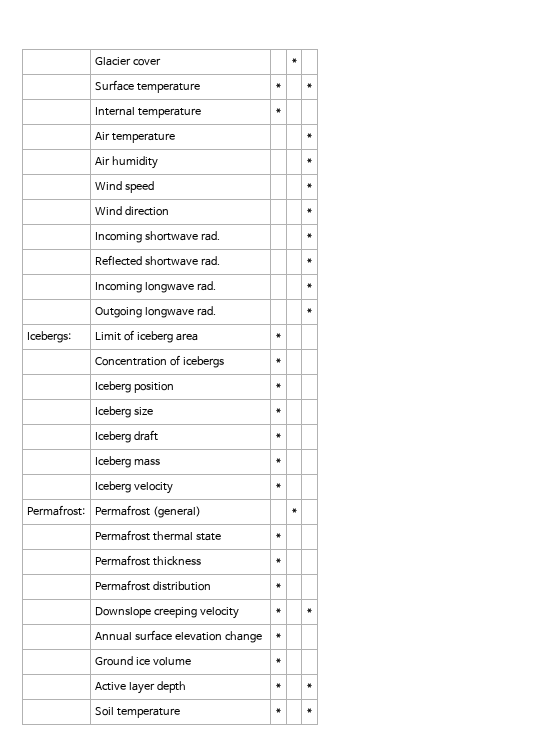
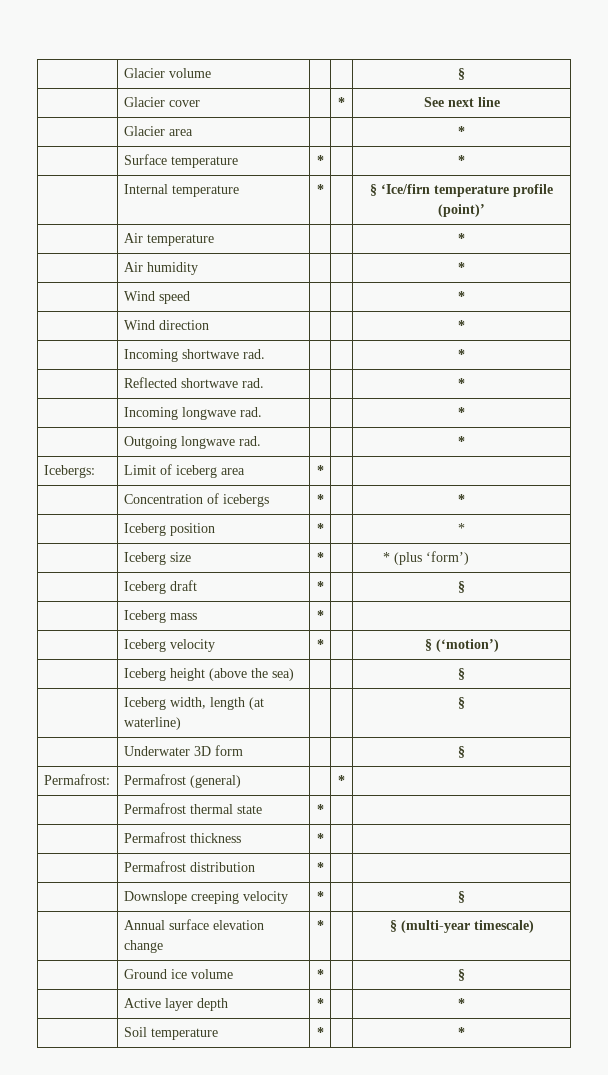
(94, 61) none -> [123,68,211,78] [458,68,465,80] | Glacier volume | | | § //
(297, 61) none -> [423,97,500,107] [123,126,193,136] [458,126,465,136] See next line // | Glacier area | | | *
(281, 111) none -> [370,184,553,197] [438,204,485,217] § ‘Ice/firn temperature profile (point)’
(281, 361) none -> [458,494,465,504] *
(281, 386) none -> [458,523,465,533] *
(281, 411) none -> [383,551,470,565] * (plus ‘form’)
(281, 436) none -> [458,581,465,593] §
(281, 486) none -> [424,639,499,652] [123,668,294,681] [458,668,465,680] [123,697,264,710] [123,717,181,730] [458,697,465,709] [123,745,243,756] [458,746,465,758] § (‘motion’) // | Iceberg height (above the sea) | | | § // | Iceberg width, length (at waterline) | | | § // | Underwater 3D form | | | §
[307,608,312,615] * -> [458,891,465,903] §
(281, 636) none -> [389,920,534,933] § (multi-year timescale)
(281, 661) none -> [458,969,465,981] §

